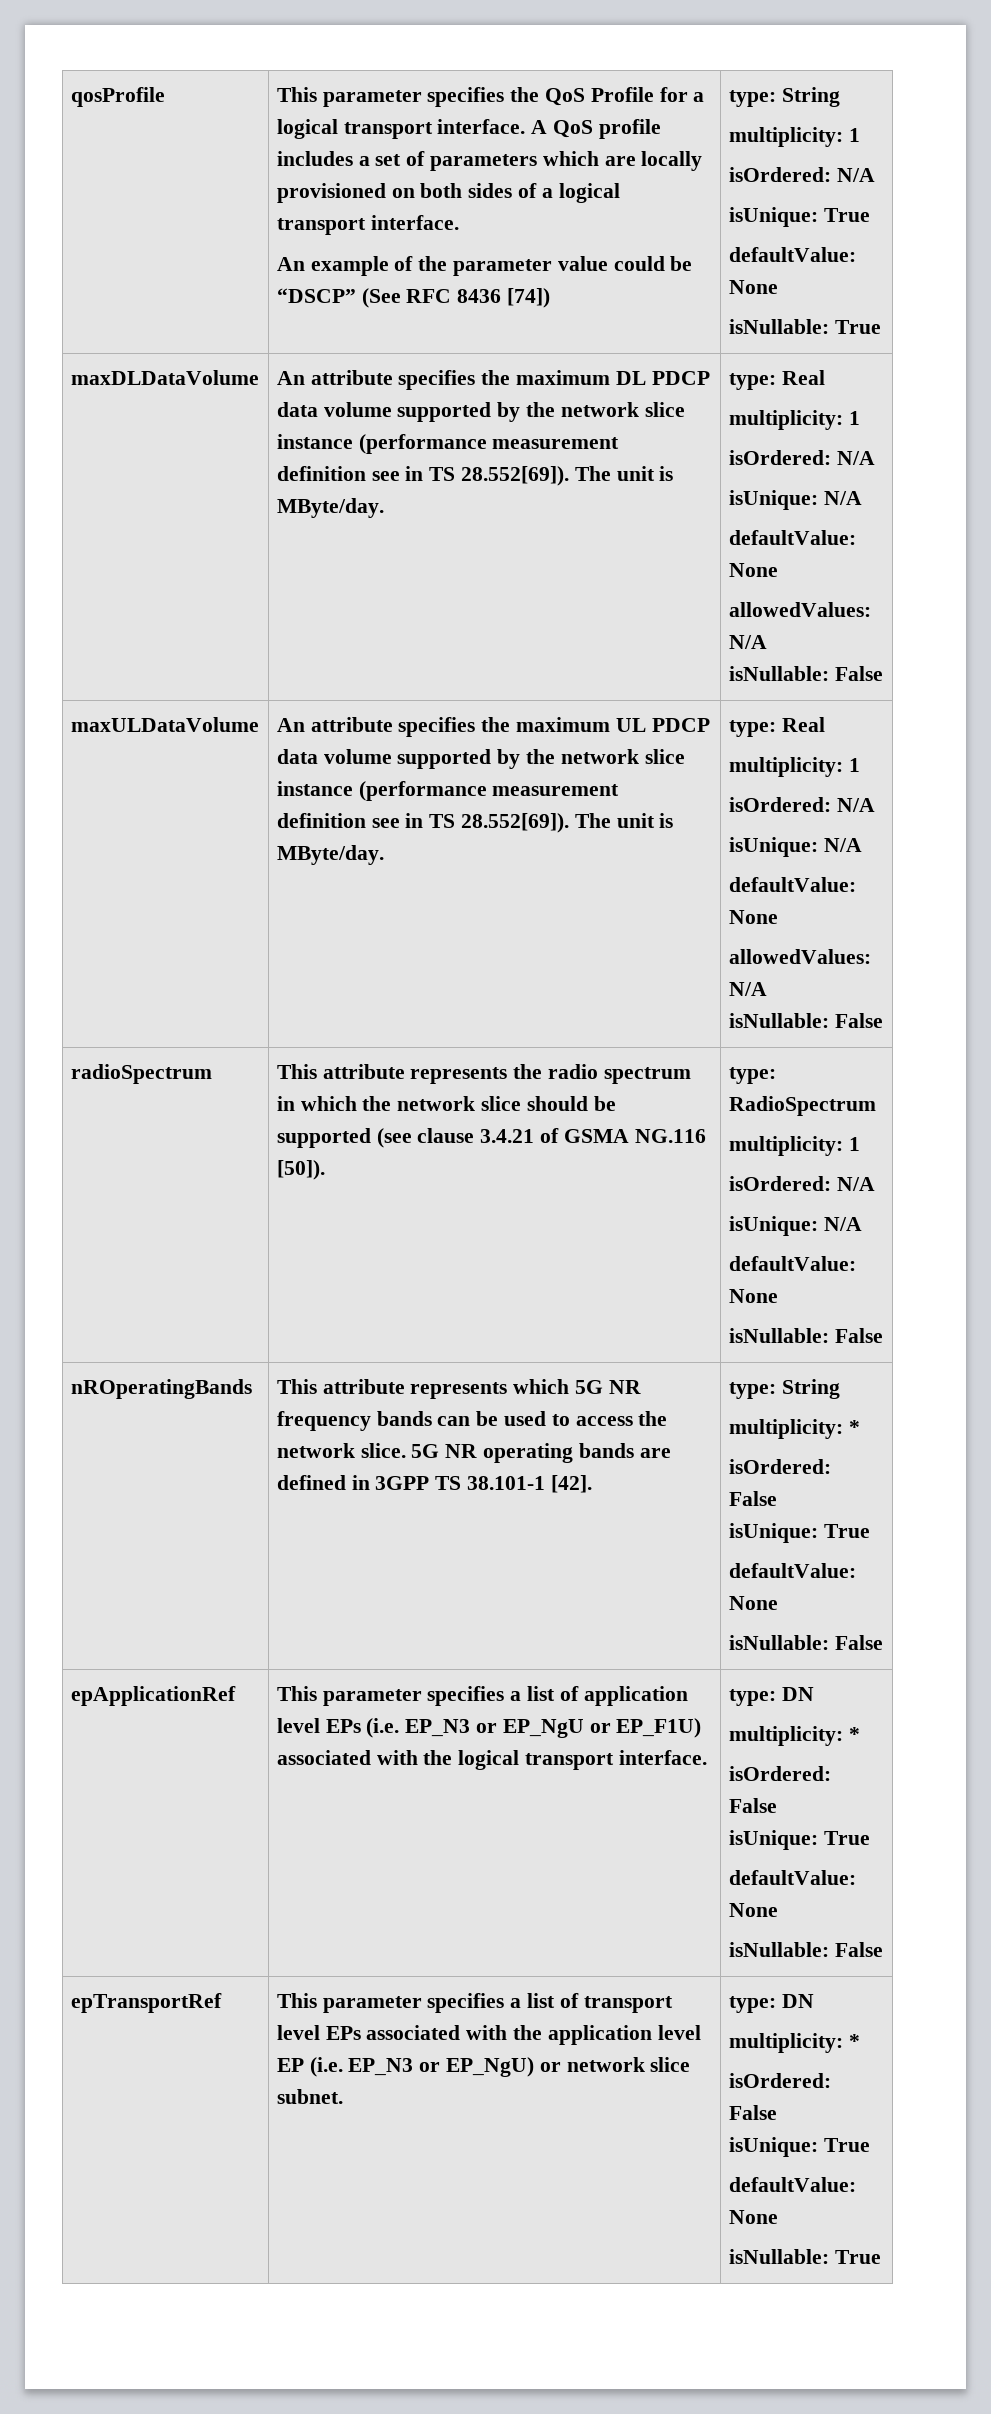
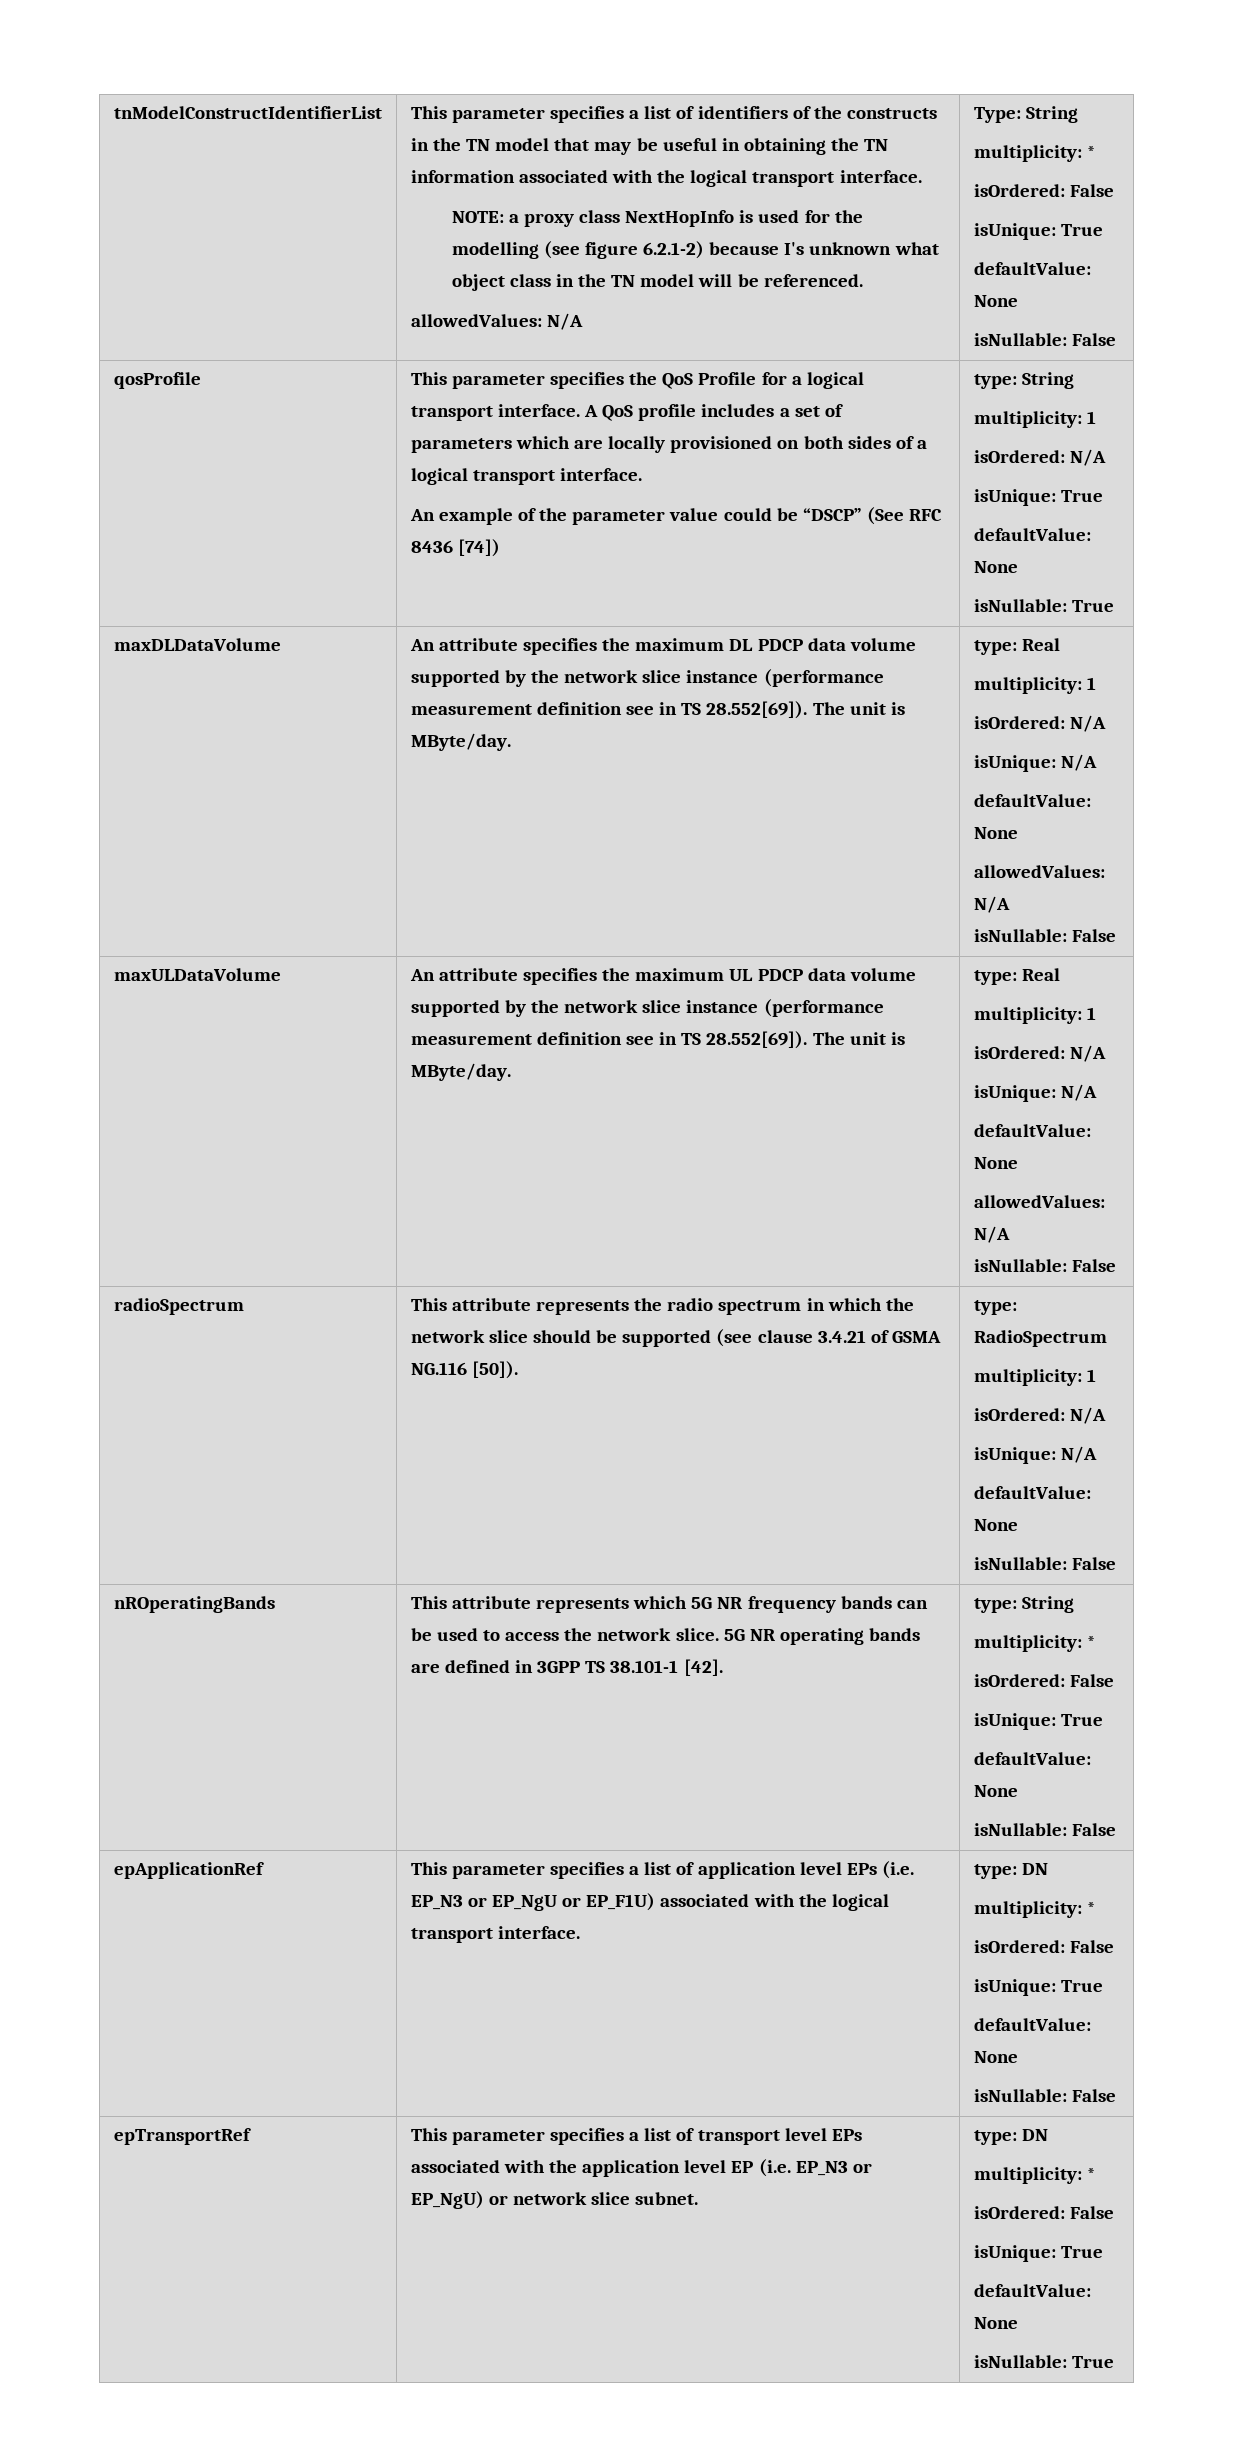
(70, 97) none -> [113,106,382,119] [410,106,938,123] [410,138,889,155] [410,170,922,187] [451,210,863,227] [451,241,939,259] [451,274,863,291] [410,313,583,330] [973,106,1078,123] [973,145,1096,162] [973,184,1114,197] [973,223,1103,240] [973,262,1091,275] [973,295,1018,307] [973,333,1116,346] tnModelConstructIdentifierList | This parameter specifies a list of identifiers of the constructs in the TN model that may be useful in obtaining the TN information associated with the logical transport interface. // NOTE: a proxy class NextHopInfo is used for the modelling (see figure 6.2.1-2) because I's unknown what object class in the TN model will be referenced. // allowedValues: N/A | Type: String // multiplicity: * // isOrdered: False // isUnique: True // defaultValue: None // isNullable: False //

